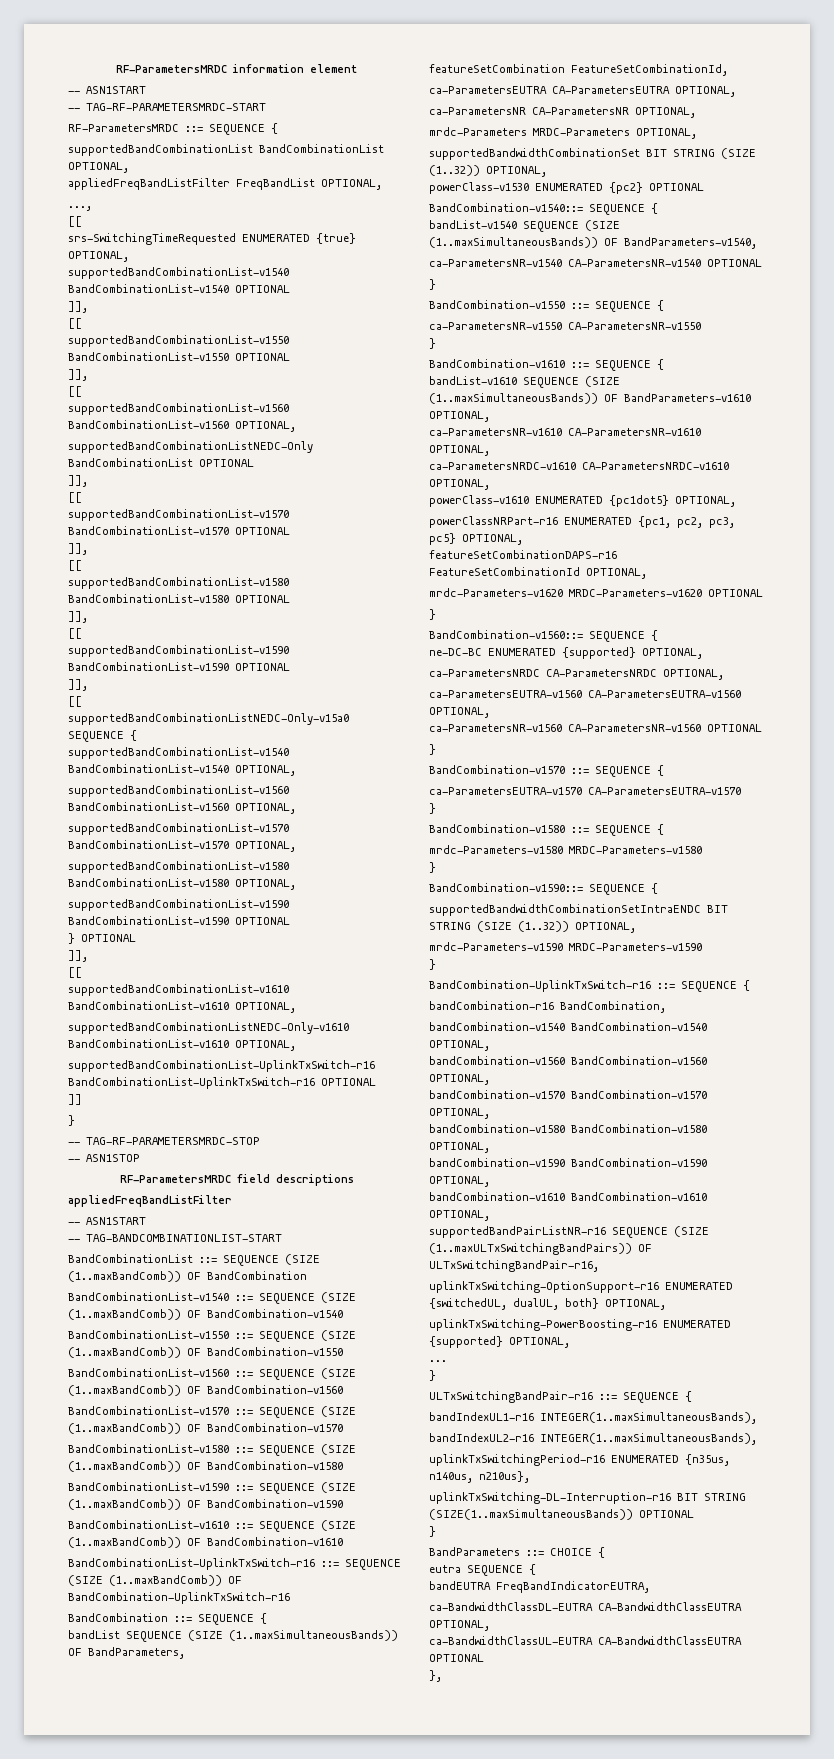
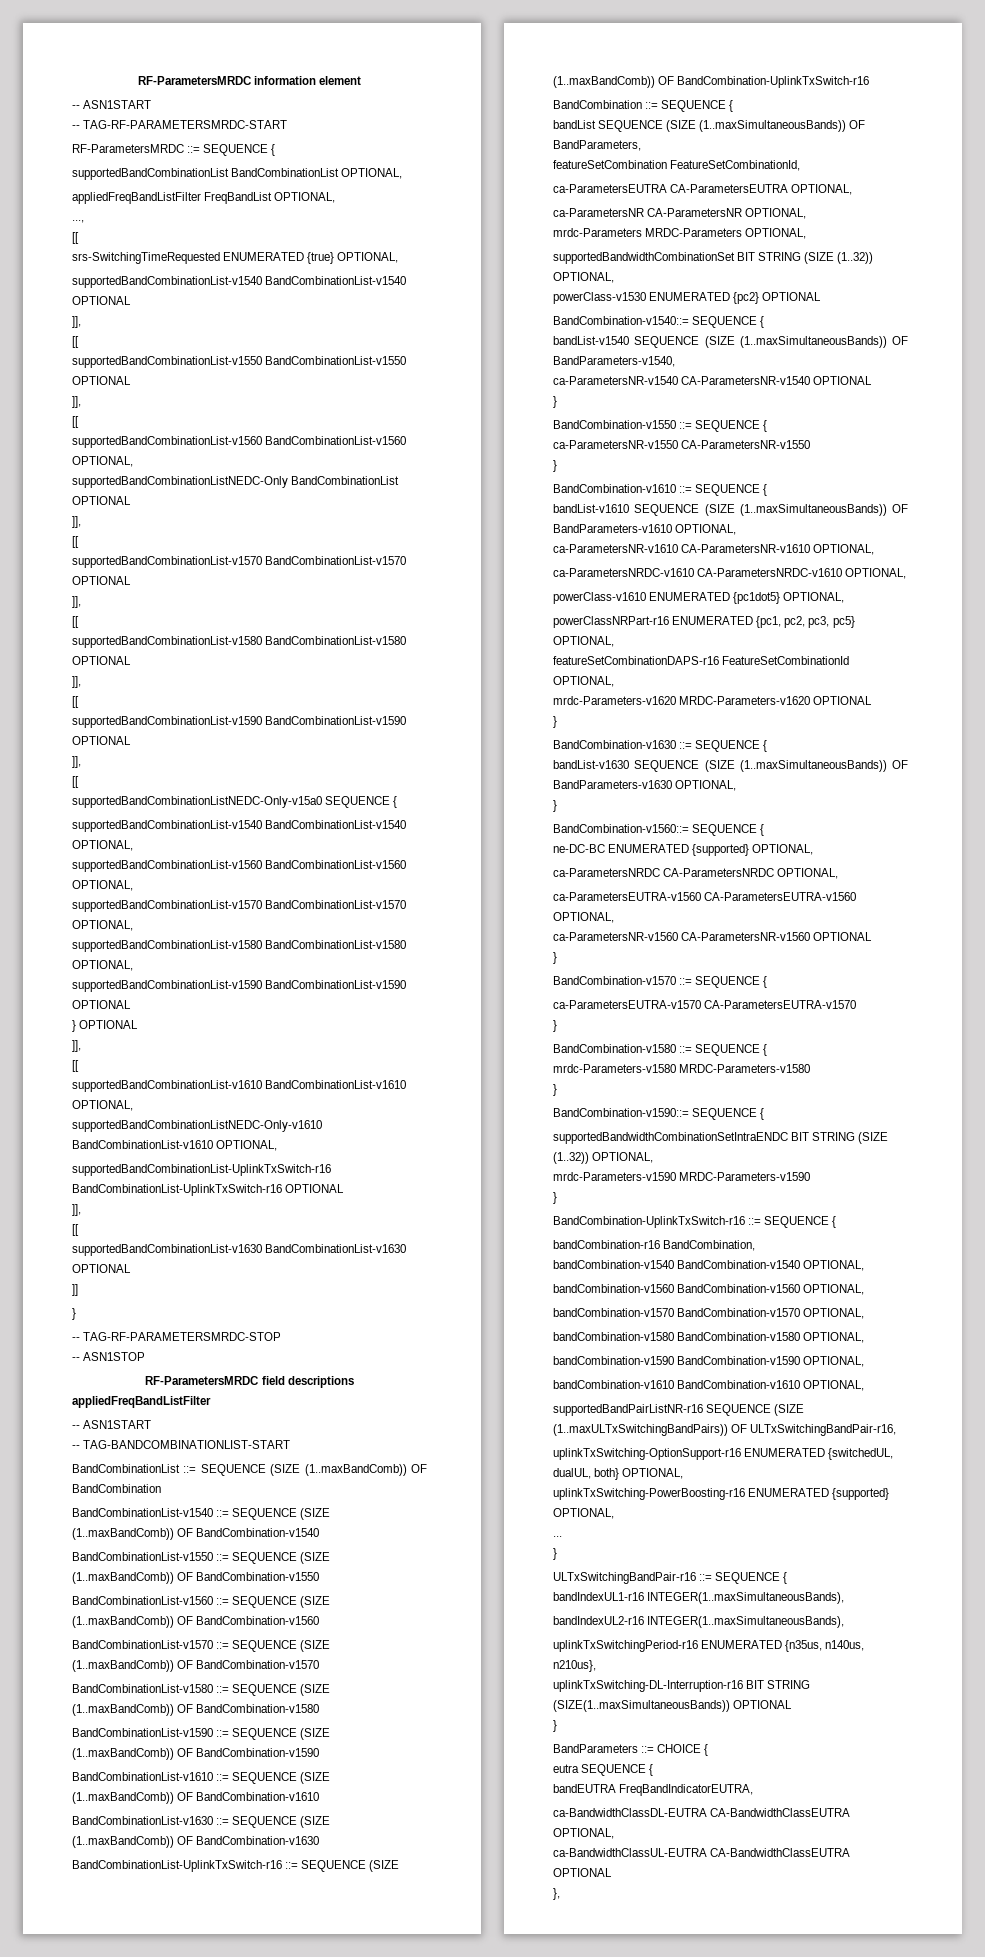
(376, 1082) none -> [72,1204,81,1216] [72,1224,79,1236] [72,1244,407,1256] [72,1264,131,1273] // ]], // [[ // supportedBandCombinationList-v1630 BandCombinationList-v1630 OPTIONAL
(343, 1541) none -> [72,1816,331,1828] [72,1836,320,1848] // BandCombinationList-v1630 ::= SEQUENCE (SIZE (1..maxBandComb)) OF BandCombination-v1630
(436, 614) none -> [553,740,768,752] [553,760,908,772] [553,780,737,791] [553,800,557,812] // BandCombination-v1630 ::= SEQUENCE { // bandList-v1630 SEQUENCE (SIZE (1..maxSimultaneousBands)) OF BandParameters-v1630 OPTIONAL, // }

